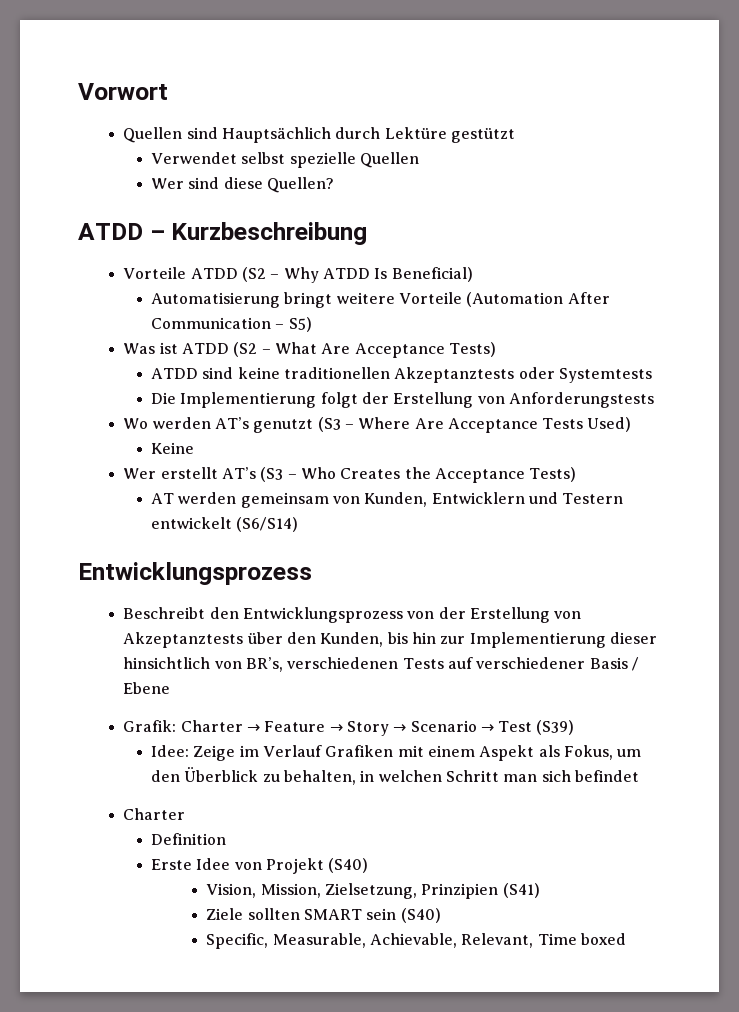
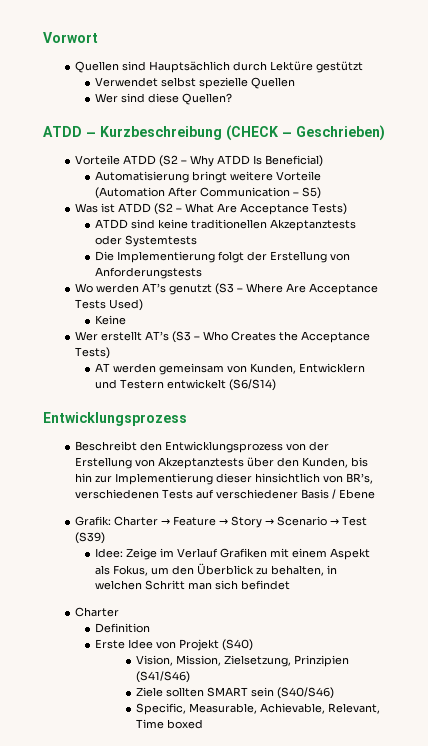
(368, 233) none -> [226,125,385,141] (CHECK – Geschrieben)
[502,883,540,898] (S41) -> [135,671,190,683] (S41/S46)
[400,908,441,923] (S40) -> [276,687,334,699] (S40/S46)

